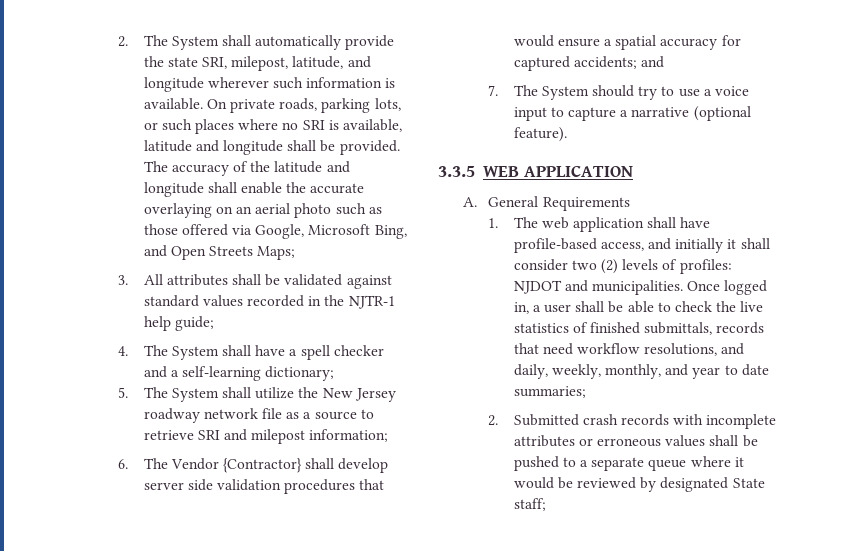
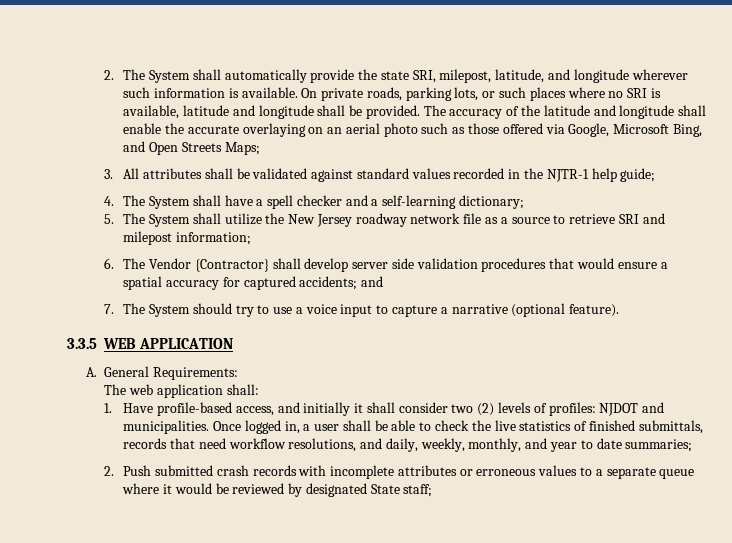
[542,197,630,211] [488,218,499,228] Requirements // 1. -> [153,367,239,380] Requirements: //
[647,217,711,228] shall have -> [226,384,259,395] [104,403,154,413] shall: // 1. Have
[513,414,579,426] Submitted -> [123,465,213,476] Push submitted
[709,435,758,447] [513,456,559,471] shall be pushed -> (578, 470) none

